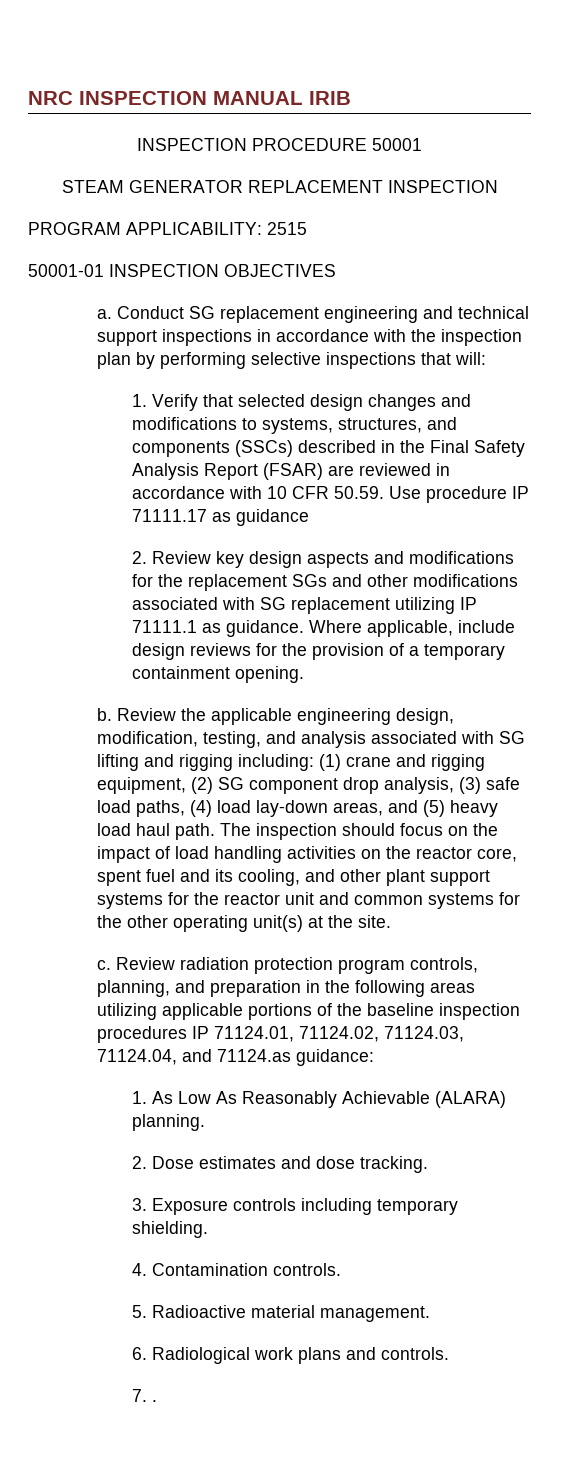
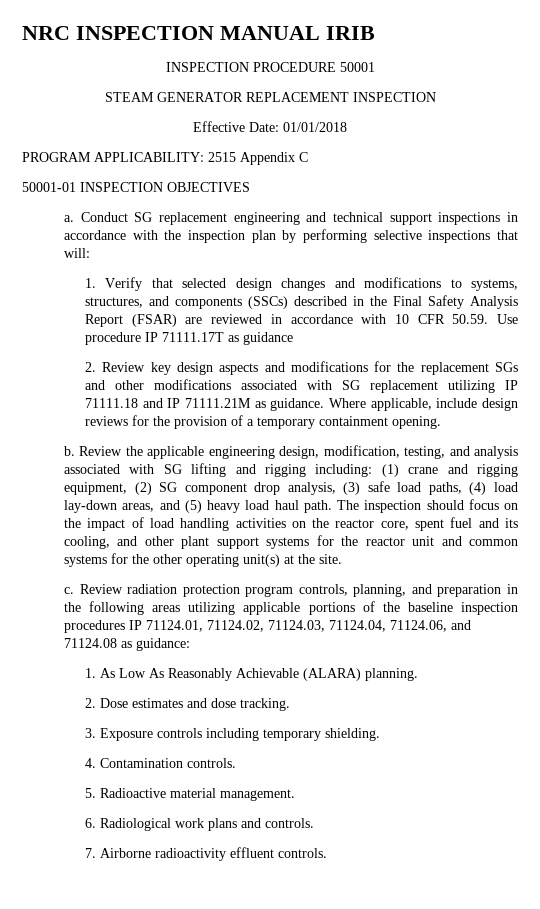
(498, 186) none -> [193,121,347,132] // Effective Date: 01/01/2018
(307, 228) none -> [240,152,308,165] Appendix C
[131,509,207,522] 71111.17 -> [162,332,225,342] 71111.17T
[131,620,197,633] 71111.1 -> [85,398,252,408] 71111.18 and IP 71111.21M
[182,1049,292,1062] and 71124.as -> [390,620,472,632] [64,638,133,648] 71124.06, and 71124.08 as
[151,1400,157,1402] . -> [100,847,328,861] Airborne radioactivity effluent controls.

